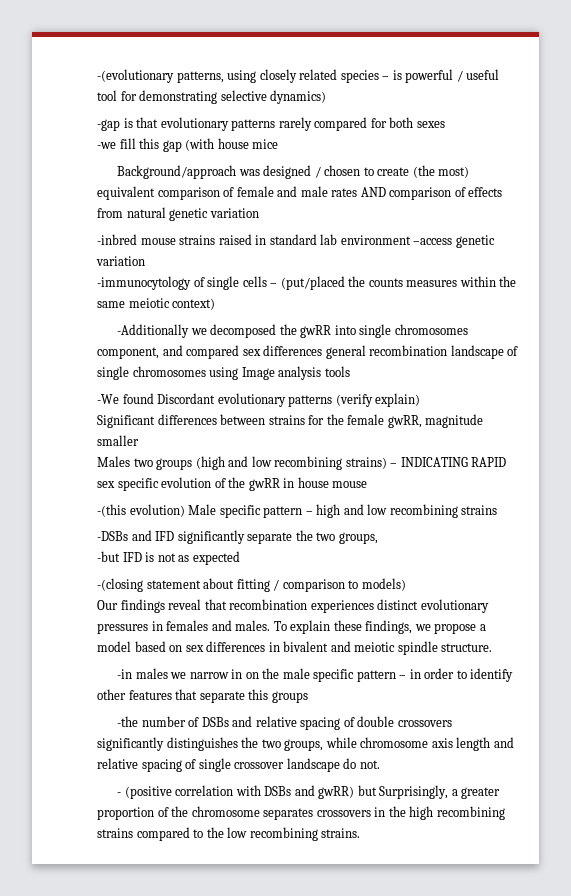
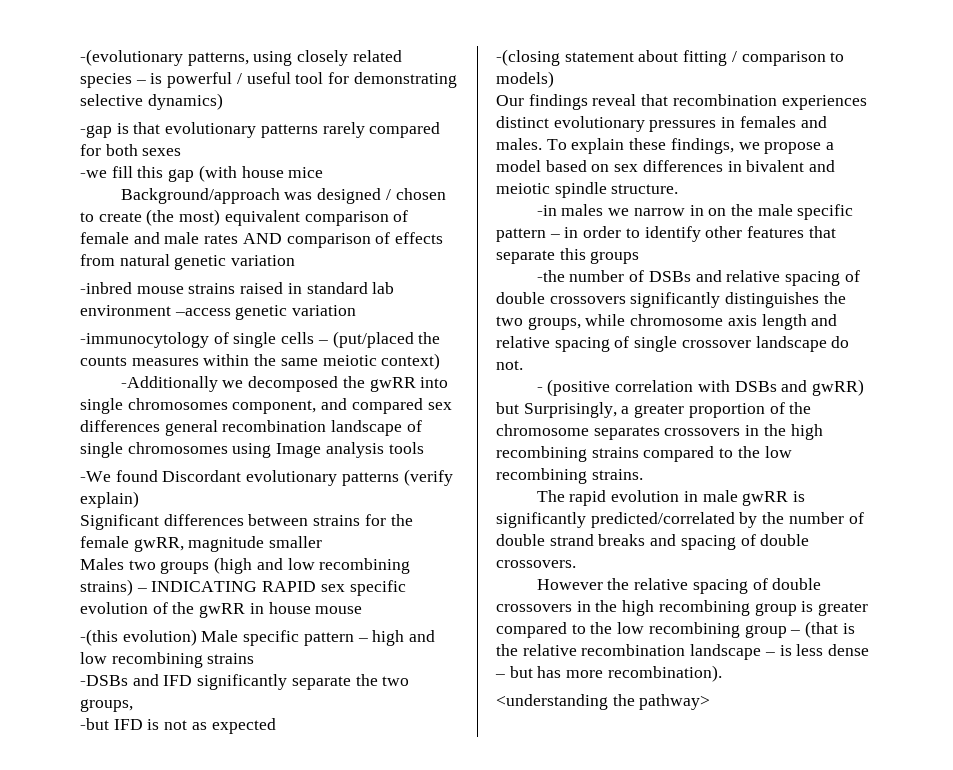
(361, 833) none -> [536,490,805,506] [496,512,864,528] [496,534,810,550] [496,560,576,568] [536,578,822,594] [496,600,869,616] [496,621,855,638] [496,644,870,660] [495,665,722,682] [496,694,711,710] // The rapid evolution in male gwRR is significantly predicted/correlated by the number of double strand breaks and spacing of double crossovers. // However the relative spacing of double crossovers in the high recombining group is greater compared to the low recombining group – (that is the relative recombination landscape – is less dense – but has more recombination). // <understanding the pathway>

